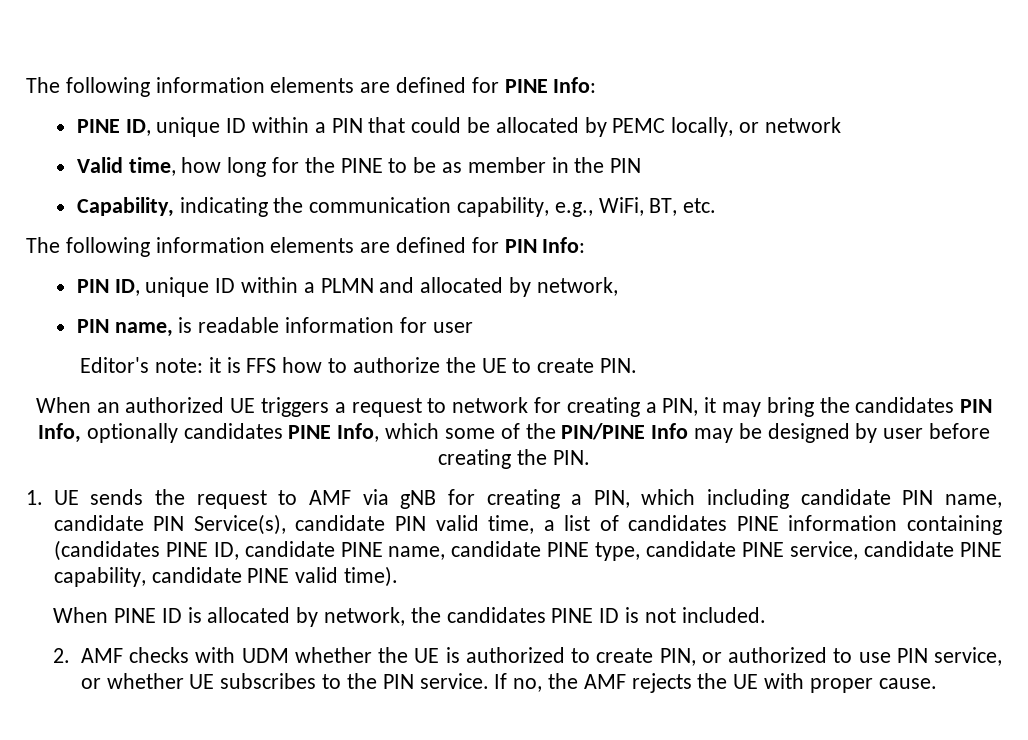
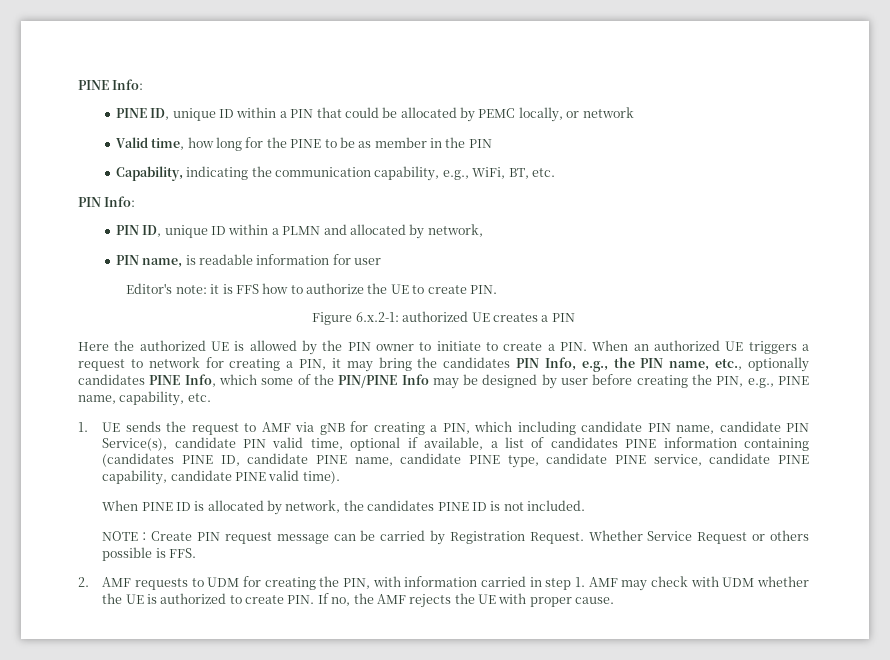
[26,77,499,97] The following information elements are defined for -> (78, 85) none
[26,237,499,257] The following information elements are defined for -> (555, 172) none
(637, 365) none -> [312,311,575,325] [78,340,587,355] Figure 6.x.2-1: authorized UE creates a PIN // Here the authorized UE is allowed by the PIN owner to initiate to create a PIN.
(82, 433) none -> [581,357,743,372] e.g., the PIN name, etc.,
[552,450,590,465] PIN. -> [716,376,809,388] [78,391,211,406] PIN, e.g., PINE name, capability, etc.
(535, 524) none -> [350,437,484,451] optional if available,
[53,647,190,663] 2. AMF checks -> [102,530,809,545] [102,547,196,561] [78,576,688,591] NOTE：Create PIN request message can be carried by Registration Request. Whether Service Request or others possible is FFS. // 2. AMF requests to UDM for creating the PIN, with information carried in step 1. AMF may check
[659,647,1003,666] [80,673,489,689] PIN, or authorized to use PIN service, or whether UE subscribes to the PIN service. -> [287,595,315,604] PIN.

